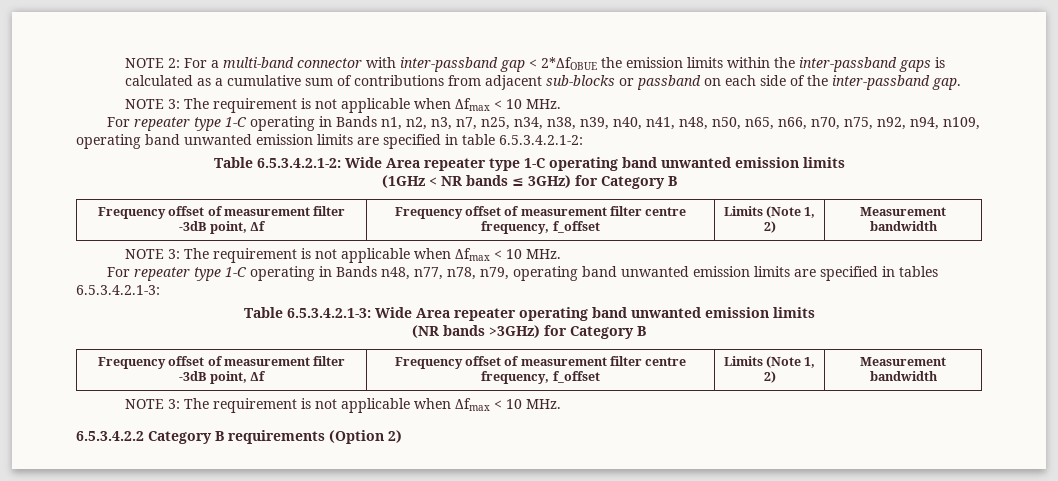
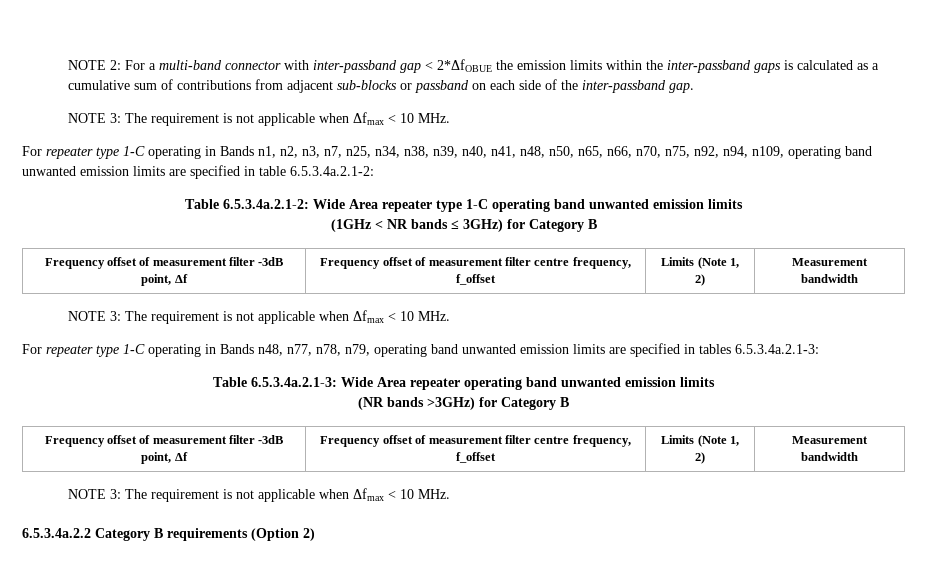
[499,135,583,145] [213,157,341,168] 6.5.3.4.2.1-2: // Table 6.5.3.4.2.1-2: -> [290,166,374,176] [185,199,309,209] 6.5.3.4a.2.1-2: // Table 6.5.3.4a.2.1-2:
[76,285,160,295] [243,307,371,318] 6.5.3.4.2.1-3: // Table 6.5.3.4.2.1-3: -> [735,344,819,354] [213,377,337,387] 6.5.3.4a.2.1-3: // Table 6.5.3.4a.2.1-3:
[76,431,144,441] 6.5.3.4.2.2 -> [22,528,91,538] 6.5.3.4a.2.2

